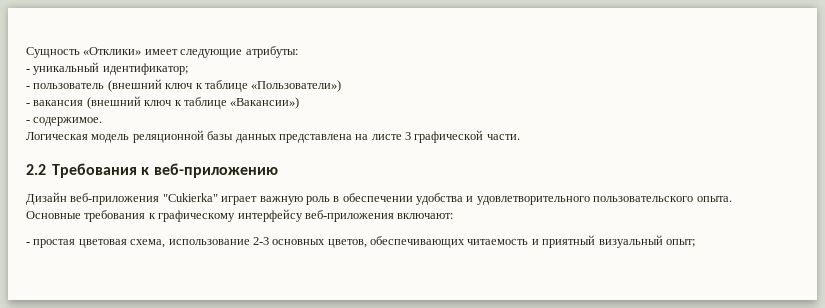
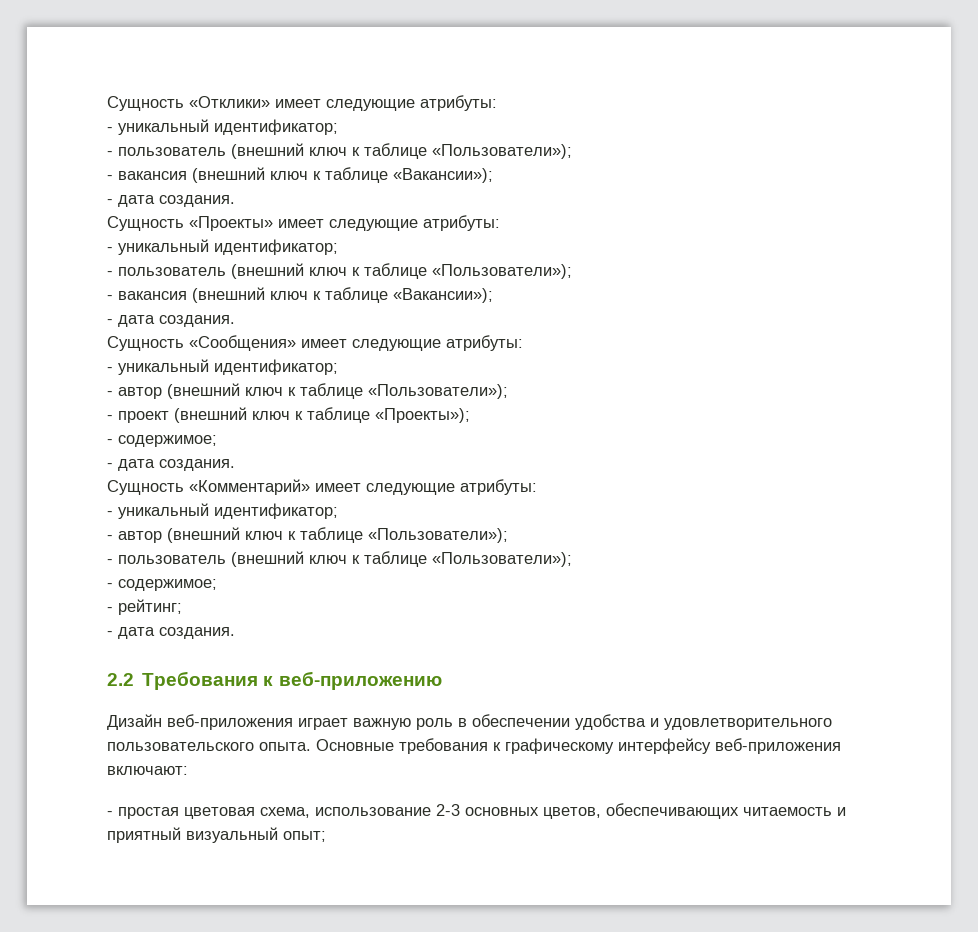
[251,80,342,92] [26,96,300,109] [26,117,103,126] [26,130,520,143] «Пользователи») // - вакансия (внешний ключ к таблице «Вакансии») // - содержимое. // Логическая модель реляционной базы данных представлена на листе 3 графической части. -> [432,144,572,159] [107,167,493,183] [107,195,235,207] [107,215,500,231] [107,239,338,255] [107,263,572,279] [107,287,493,303] [107,315,235,327] [107,335,523,351] [107,359,338,375] [107,383,508,399] [107,407,470,423] [107,435,217,447] [107,459,235,471] [107,479,537,495] [107,503,338,519] [107,527,508,543] [107,551,572,567] [107,579,217,591] [107,599,182,615] [107,627,235,639] «Пользователи»); // - вакансия (внешний ключ к таблице «Вакансии»); // - дата создания. // Сущность «Проекты» имеет следующие атрибуты: // - уникальный идентификатор; // - пользователь (внешний ключ к таблице «Пользователи»); // - вакансия (внешний ключ к таблице «Вакансии»); // - дата создания. // Сущность «Сообщения» имеет следующие атрибуты: // - уникальный идентификатор; // - автор (внешний ключ к таблице «Пользователи»); // - проект (внешний ключ к таблице «Проекты»); // - содержимое; // - дата создания. // Сущность «Комментарий» имеет следующие атрибуты: // - уникальный идентификатор; // - автор (внешний ключ к таблице «Пользователи»); // - пользователь (внешний ключ к таблице «Пользователи»); // - содержимое; // - рейтинг; // - дата создания.
[162,193,218,202] "Cukierka" -> (293, 722) none

